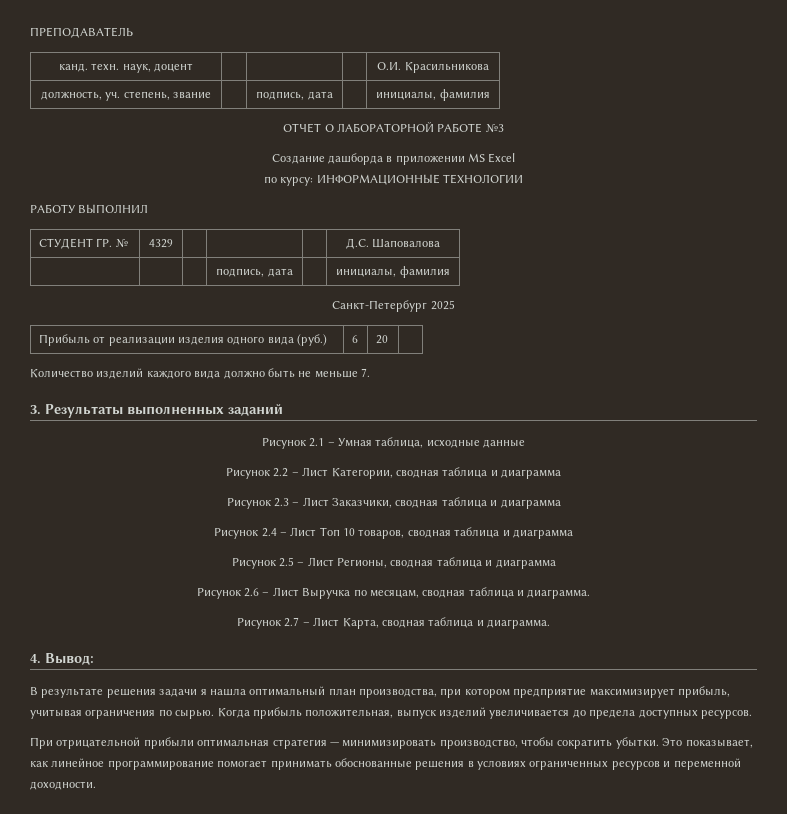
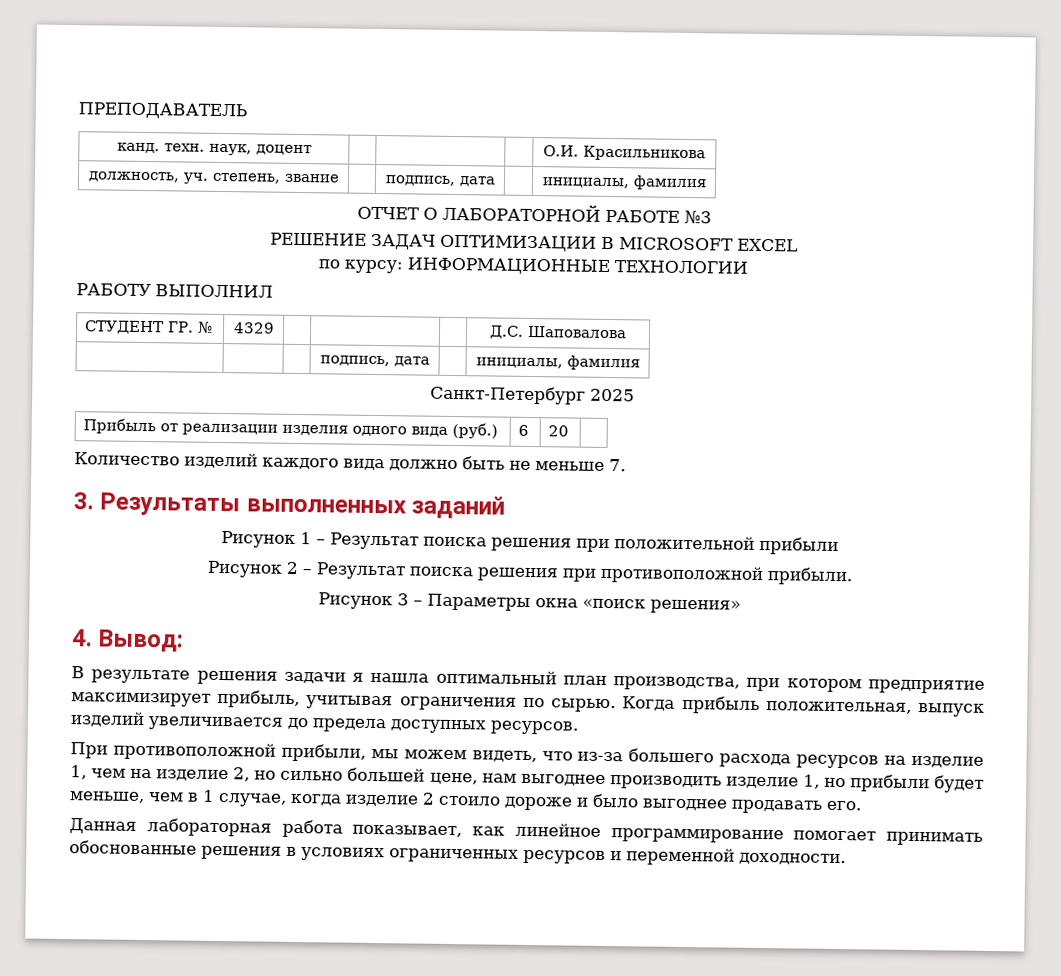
[271,153,516,165] Создание дашборда в приложении MS Excel -> [270,232,798,252] РЕШЕНИЕ ЗАДАЧ ОПТИМИЗАЦИИ В MICROSOFT EXCEL
[309,437,526,448] [226,467,561,479] [226,497,561,509] [214,527,573,539] [231,557,556,569] [196,587,591,599] [237,617,550,629] 2.1 – Умная таблица, исходные данные // Рисунок 2.2 – Лист Категории, сводная таблица и диаграмма // Рисунок 2.3 – Лист Заказчики, сводная таблица и диаграмма // Рисунок 2.4 – Лист Топ 10 товаров, сводная таблица и диаграмма // Рисунок 2.5 – Лист Регионы, сводная таблица и диаграмма // Рисунок 2.6 – Лист Выручка по месяцам, сводная таблица и диаграмма. // Рисунок 2.7 – Лист Карта, сводная таблица и диаграмма. -> [300,532,839,555] [206,560,852,586] [317,592,741,614] 1 – Результат поиска решения при положительной прибыли // Рисунок 2 – Результат поиска решения при противоположной прибыли. // Рисунок 3 – Параметры окна «поиск решения»
[56,737,683,749] отрицательной прибыли оптимальная стратегия — минимизировать производство, чтобы сократить убытки. Это -> [112,741,984,769] [70,765,984,793] [69,789,861,814] [69,818,343,838] противоположной прибыли, мы можем видеть, что из-за большего расхода ресурсов на изделие 1, чем на изделие 2, но сильно большей цене, нам выгоднее производить изделие 1, но прибыли будет меньше, чем в 1 случае, когда изделие 2 стоило дороже и было выгоднее продавать его. // Данная лабораторная работа

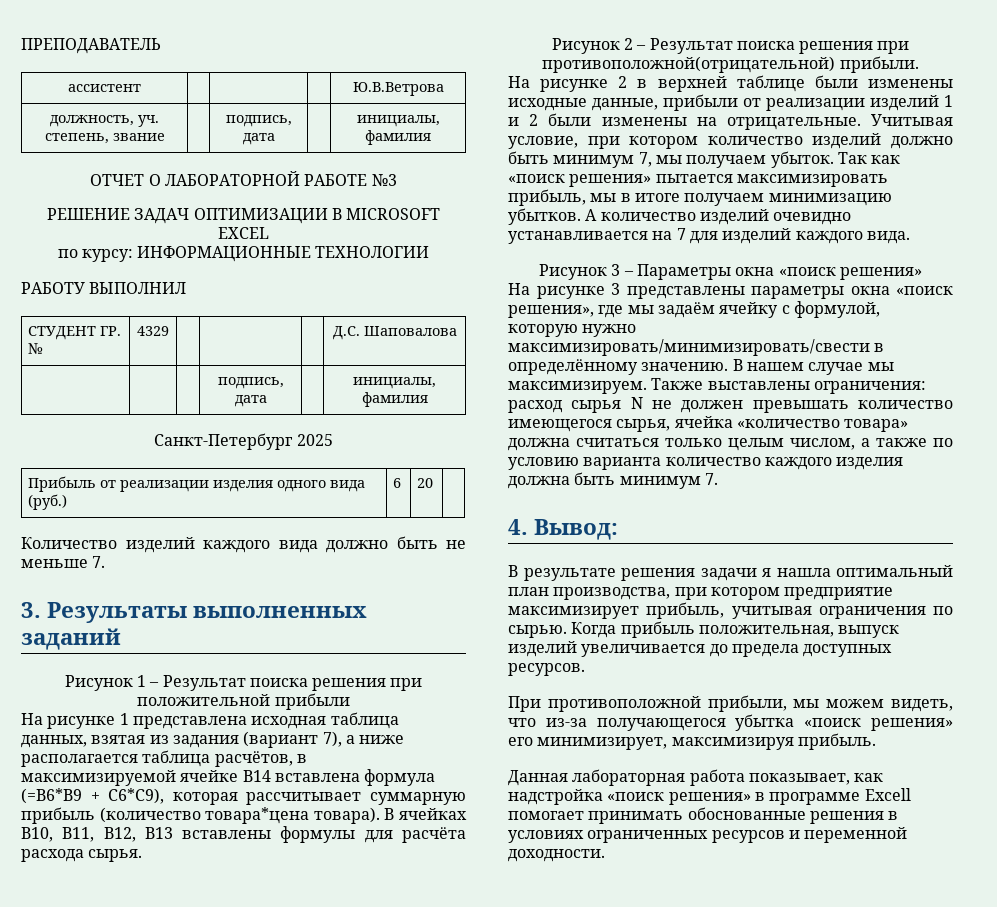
[116,142,312,156] [543,145,706,162] канд. техн. наук, доцент | | | | О.И. Красильникова -> [68,84,141,92] [352,82,444,96] ассистент | | | | Ю.В.Ветрова
(839, 545) none -> [21,712,399,729] [21,731,405,748] [21,750,307,767] [21,769,436,786] [21,788,466,805] [21,807,468,824] [21,826,466,843] [21,849,143,862] // На рисунке 1 представлена исходная таблица данных, взятая из задания (вариант 7), а ниже располагается таблица расчётов, в максимизируемой ячейке B14 вставлена формула (=B6*B9 + C6*C9), которая рассчитывает суммарную прибыль (количество товара*цена товара). В ячейках B10, B11, B12, B13 вставлены формулы для расчёта расхода сырья.
[599,564,763,585] противоположной -> [542,56,836,73] противоположной(отрицательной)
(852, 576) none -> [508,75,953,92] [508,94,953,111] [508,113,953,130] [508,133,953,149] [508,151,901,168] [508,174,888,187] [508,189,892,206] [508,208,852,225] [508,228,910,244] // На рисунке 2 в верхней таблице были изменены исходные данные, прибыли от реализации изделий 1 и 2 были изменены на отрицательные. Учитывая условие, при котором количество изделий должно быть минимум 7, мы получаем убыток. Так как «поиск решения» пытается максимизировать прибыль, мы в итоге получаем минимизацию убытков. А количество изделий очевидно устанавливается на 7 для изделий каждого вида.
(741, 606) none -> [508,283,953,299] [508,301,880,318] [508,324,637,337] [508,339,885,356] [508,359,894,375] [508,378,926,394] [508,397,953,413] [508,416,909,432] [508,438,953,451] [508,457,904,470] [508,472,718,489] // На рисунке 3 представлены параметры окна «поиск решения», где мы задаём ячейку с формулой, которую нужно максимизировать/минимизировать/свести в определённому значению. В нашем случае мы максимизируем. Также выставлены ограничения: расход сырья N не должен превышать количество имеющегося сырья, ячейка «количество товара» должна считаться только целым числом, а также по условию варианта количество каждого изделия должна быть минимум 7.
[628,748,984,769] [70,765,984,793] [69,789,861,814] большего расхода ресурсов на изделие 1, чем на изделие 2, но сильно большей цене, нам выгоднее производить изделие 1, но прибыли будет меньше, чем в 1 случае, когда изделие 2 стоило дороже и было выгоднее продавать его. -> [596,714,953,731] [508,733,876,750] получающегося убытка «поиск решения» его минимизирует, максимизируя прибыль.
[514,822,784,844] линейное программирование -> [508,788,911,805] надстройка «поиск решения» в программе Excell

